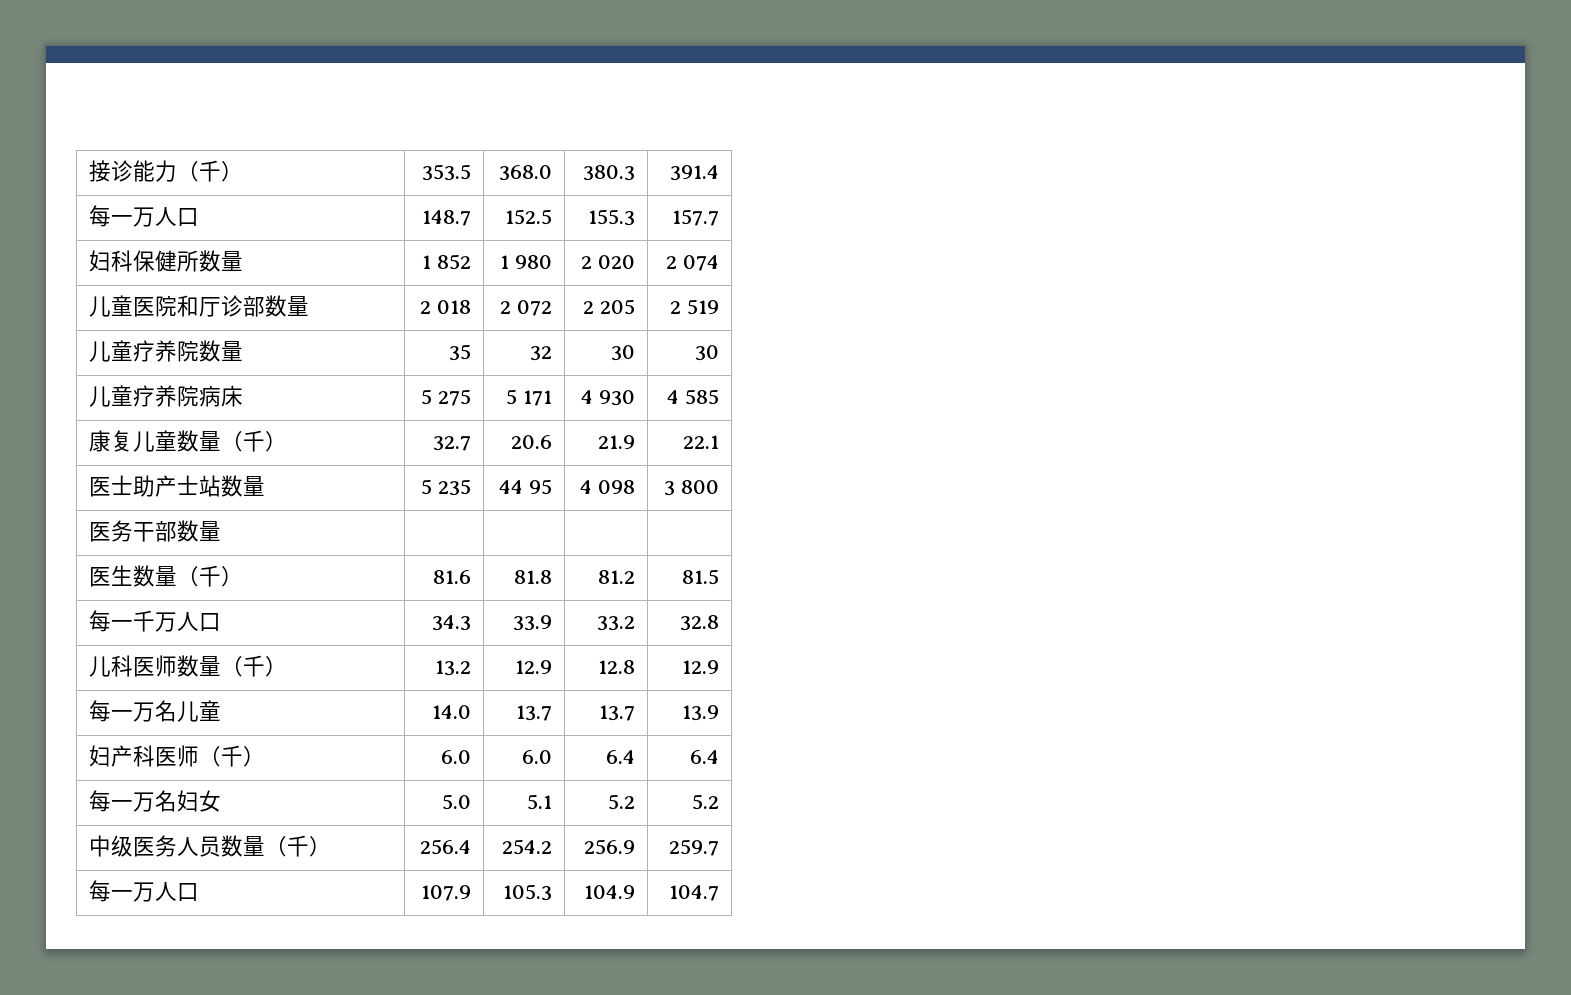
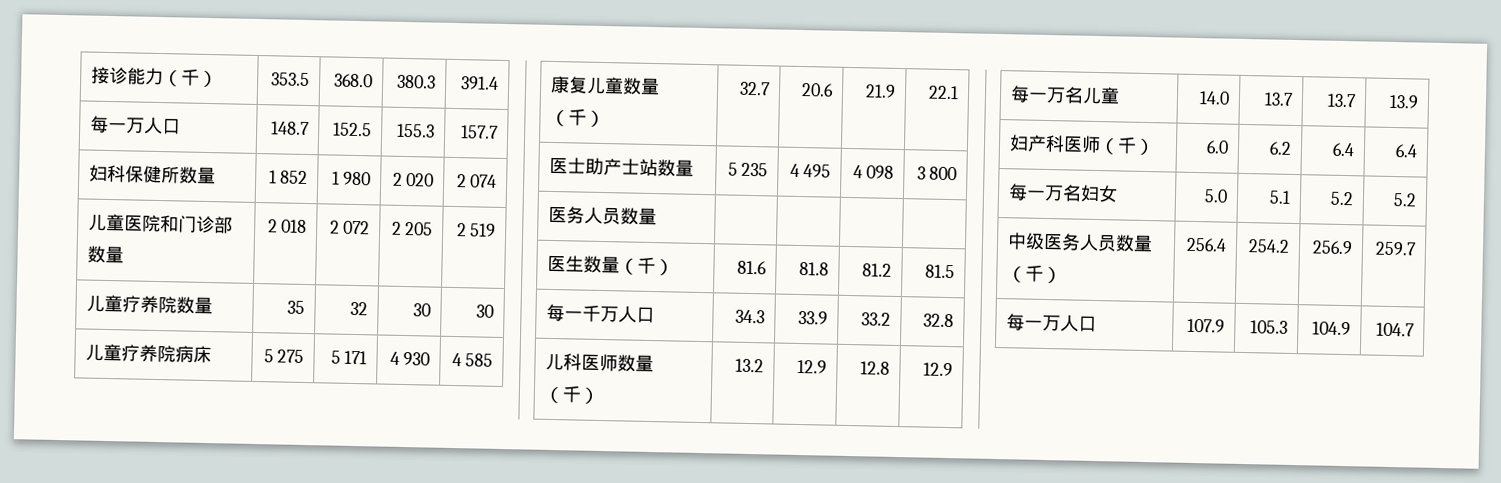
[198,297,221,317] 厅 -> [177,215,197,233] 门
[499,479,553,495] 44 95 -> [789,163,832,178] 4 495
[132,521,177,542] 干部 -> [583,206,621,225] 人员
[522,750,553,764] 6.0 -> [1269,141,1293,155] 6.2

